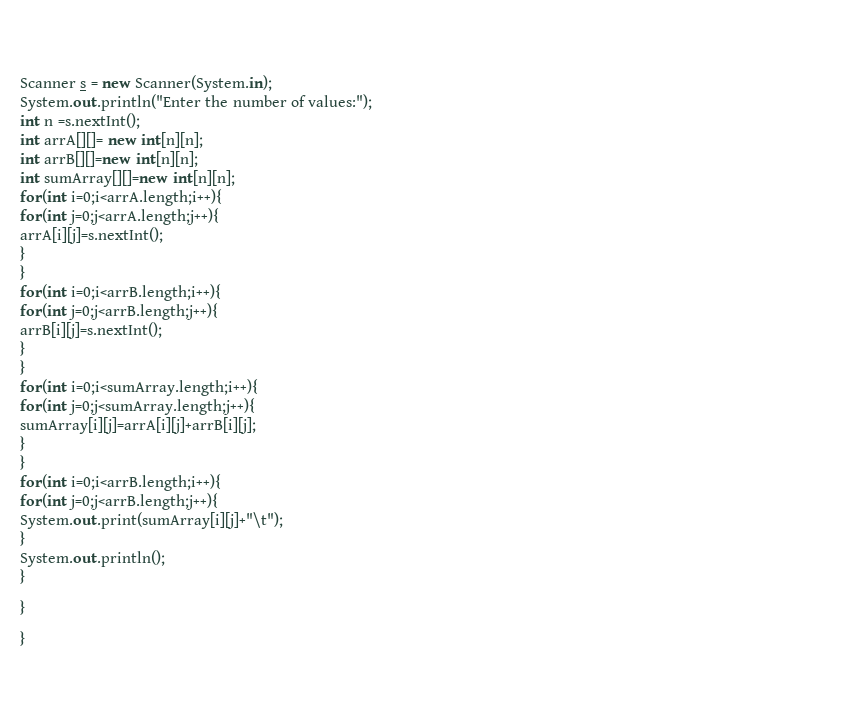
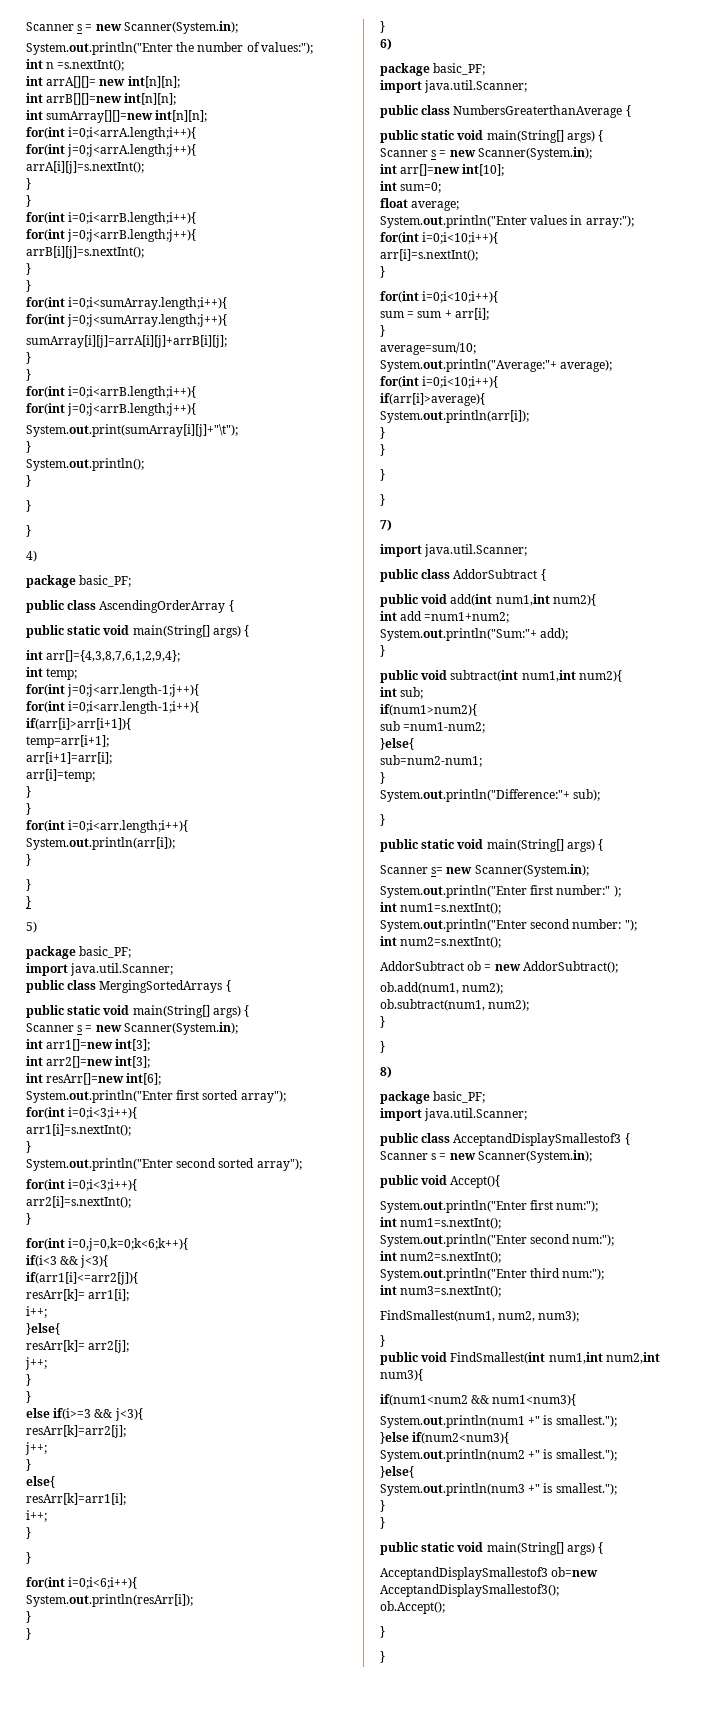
(25, 638) none -> [26,550,37,562] [26,575,132,588] [26,600,234,613] [26,625,250,638] [26,650,181,662] [26,667,78,680] [26,684,200,697] [26,701,200,714] [26,718,131,730] [26,735,109,748] [26,752,112,764] [26,769,95,782] [26,786,31,798] [26,803,31,815] [26,820,189,833] [26,837,175,850] [26,854,31,866] [26,879,31,891] [26,896,31,908] [26,921,37,933] [26,946,132,959] [26,963,174,976] [26,980,231,993] [26,1005,250,1018] [26,1022,238,1035] [26,1039,151,1051] [26,1056,151,1068] [26,1073,162,1085] [26,1090,286,1103] [26,1107,138,1119] [26,1124,131,1136] [26,1141,31,1153] [26,1158,302,1171] [26,1179,138,1191] [26,1196,131,1208] [26,1213,31,1225] [26,1238,189,1251] [26,1255,109,1268] [26,1272,138,1285] [26,1289,130,1301] [26,1306,47,1318] [26,1323,60,1335] [26,1340,130,1353] [25,1357,47,1370] [26,1374,31,1386] [26,1391,31,1403] [26,1408,143,1421] [26,1425,126,1438] [25,1442,47,1455] [26,1459,31,1471] [26,1476,55,1488] [26,1493,126,1505] [26,1510,47,1522] [26,1527,31,1539] [26,1552,31,1564] [26,1577,138,1589] [26,1594,193,1607] [26,1611,31,1623] [26,1628,31,1640] [380,21,385,33] [380,38,392,50] [380,63,486,76] [380,80,528,93] [380,105,631,118] [380,130,604,143] [380,147,592,160] [380,164,505,176] [380,181,442,193] [380,198,460,211] [380,215,634,228] [380,232,499,244] [380,249,478,261] [380,266,385,278] [380,291,499,303] [380,308,489,320] [380,325,385,337] [380,342,476,355] [380,359,613,372] [380,376,499,388] [380,393,485,406] [380,410,529,423] [380,427,385,439] [380,444,385,456] [380,469,385,481] [380,494,385,506] [380,519,392,531] [380,544,528,557] [380,569,546,582] [380,594,596,607] [380,611,510,623] [380,628,569,641] [380,645,385,657] [380,670,622,683] [380,687,424,699] [380,704,477,716] [380,721,486,733] [380,738,414,750] [380,755,482,767] [380,772,385,784] [380,789,601,802] [380,814,385,826] [380,839,604,852] [380,864,589,877] [380,885,621,898] [380,902,502,914] [380,919,637,932] [380,936,502,948] [380,961,618,973] [380,982,504,994] [380,999,530,1011] [380,1016,385,1028] [380,1041,385,1053] [380,1066,392,1078] [380,1091,486,1104] [380,1108,528,1121] [380,1133,630,1146] [380,1150,592,1163] [380,1175,501,1188] [380,1200,599,1213] [380,1217,502,1229] [380,1234,615,1247] [380,1251,502,1263] [380,1268,605,1281] [380,1285,502,1297] [380,1310,580,1322] [380,1335,385,1347] [380,1352,660,1365] [380,1369,423,1381] [380,1394,577,1406] [380,1415,617,1428] [380,1432,510,1444] [380,1449,617,1462] [380,1466,414,1478] [380,1483,617,1496] [380,1500,385,1512] [380,1517,385,1529] [380,1542,604,1555] [380,1567,599,1580] [380,1584,559,1597] [380,1601,445,1614] [380,1626,385,1638] [380,1651,385,1663] // 4) // package basic_PF; // public class AscendingOrderArray { // public static void main(String[] args) { // int arr[]={4,3,8,7,6,1,2,9,4}; // int temp; // for(int j=0;j<arr.length-1;j++){ // for(int i=0;i<arr.length-1;i++){ // if(arr[i]>arr[i+1]){ // temp=arr[i+1]; // arr[i+1]=arr[i]; // arr[i]=temp; // } // } // for(int i=0;i<arr.length;i++){ // System.out.println(arr[i]); // } // } // } // 5) // package basic_PF; // import java.util.Scanner; // public class MergingSortedArrays { // public static void main(String[] args) { // Scanner s = new Scanner(System.in); // int arr1[]=new int[3]; // int arr2[]=new int[3]; // int resArr[]=new int[6]; // System.out.println("Enter first sorted array"); // for(int i=0;i<3;i++){ // arr1[i]=s.nextInt(); // } // System.out.println("Enter second sorted array"); // for(int i=0;i<3;i++){ // arr2[i]=s.nextInt(); // } // for(int i=0,j=0,k=0;k<6;k++){ // if(i<3 && j<3){ // if(arr1[i]<=arr2[j]){ // resArr[k]= arr1[i]; // i++; // }else{ // resArr[k]= arr2[j]; // j++; // } // } // else if(i>=3 && j<3){ // resArr[k]=arr2[j]; // j++; // } // else{ // resArr[k]=arr1[i]; // i++; // } // } // for(int i=0;i<6;i++){ // System.out.println(resArr[i]); // } // } // } // 6) // package basic_PF; // import java.util.Scanner; // public class NumbersGreaterthanAverage { // public static void main(String[] args) { // Scanner s = new Scanner(System.in); // int arr[]=new int[10]; // int sum=0; // float average; // System.out.println("Enter values in array:"); // for(int i=0;i<10;i++){ // arr[i]=s.nextInt(); // } // for(int i=0;i<10;i++){ // sum = sum + arr[i]; // } // average=sum/10; // System.out.println("Average:"+ average); // for(int i=0;i<10;i++){ // if(arr[i]>average){ // System.out.println(arr[i]); // } // } // } // } // 7) // import java.util.Scanner; // public class AddorSubtract { // public void add(int num1,int num2){ // int add =num1+num2; // System.out.println("Sum:"+ add); // } // public void subtract(int num1,int num2){ // int sub; // if(num1>num2){ // sub =num1-num2; // }else{ // sub=num2-num1; // } // System.out.println("Difference:"+ sub); // } // public static void main(String[] args) { // Scanner s= new Scanner(System.in); // System.out.println("Enter first number:" ); // int num1=s.nextInt(); // System.out.println("Enter second number: "); // int num2=s.nextInt(); // AddorSubtract ob = new AddorSubtract(); // ob.add(num1, num2); // ob.subtract(num1, num2); // } // } // 8) // package basic_PF; // import java.util.Scanner; // public class AcceptandDisplaySmallestof3 { // Scanner s = new Scanner(System.in); // public void Accept(){ // System.out.println("Enter first num:"); // int num1=s.nextInt(); // System.out.println("Enter second num:"); // int num2=s.nextInt(); // System.out.println("Enter third num:"); // int num3=s.nextInt(); // FindSmallest(num1, num2, num3); // } // public void FindSmallest(int num1,int num2,int num3){ // if(num1<num2 && num1<num3){ // System.out.println(num1 +" is smallest."); // }else if(num2<num3){ // System.out.println(num2 +" is smallest."); // }else{ // System.out.println(num3 +" is smallest."); // } // } // public static void main(String[] args) { // AcceptandDisplaySmallestof3 ob=new AcceptandDisplaySmallestof3(); // ob.Accept(); // } // }

